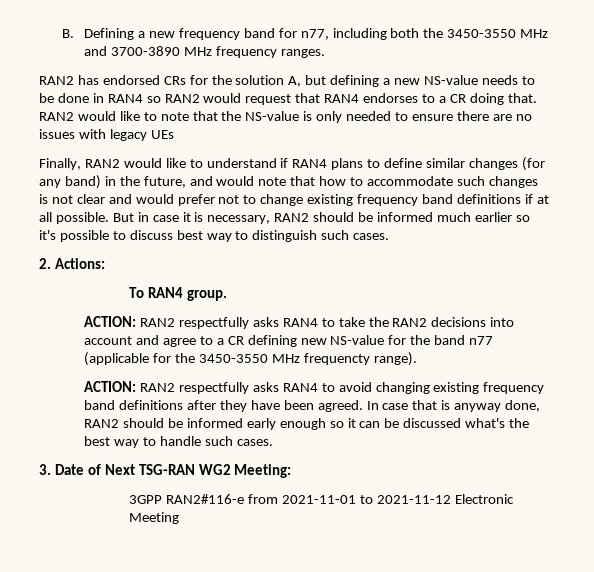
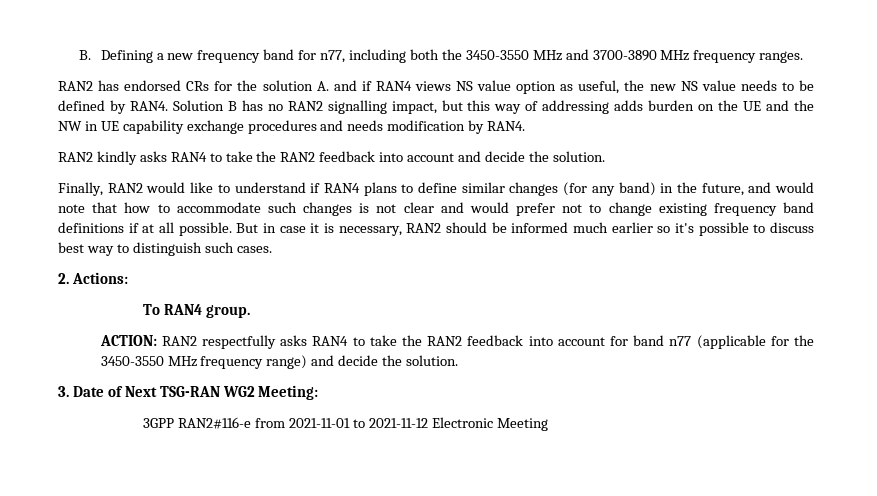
[288,75,535,87] [39,93,537,105] [39,111,532,123] [39,129,174,141] A, but defining a new NS-value needs to be done in RAN4 so RAN2 would request that RAN4 endorses to a CR doing that. RAN2 would like to note that the NS-value is only needed to ensure there are no issues with legacy UEs -> [316,80,814,94] [58,100,815,114] [58,120,526,134] [58,151,605,165] A. and if RAN4 views NS value option as useful, the new NS value needs to be defined by RAN4. Solution B has no RAN2 signalling impact, but this way of addressing adds burden on the UE and the NW in UE capability exchange procedures and needs modification by RAN4. // RAN2 kindly asks RAN4 to take the RAN2 feedback into account and decide the solution.
[431,317,515,327] [84,335,431,347] decisions into account and agree to a CR defining new NS-value for the -> [467,335,629,346] feedback into account for
[303,352,417,366] [84,381,545,394] [84,400,541,412] [84,418,530,430] [84,436,273,448] frequencty range). // ACTION: RAN2 respectfully asks RAN4 to avoid changing existing frequency band definitions after they have been agreed. In case that is anyway done, RAN2 should be informed early enough so it can be discussed what's the best way to handle such cases. -> [200,355,459,369] frequency range) and decide the solution.

